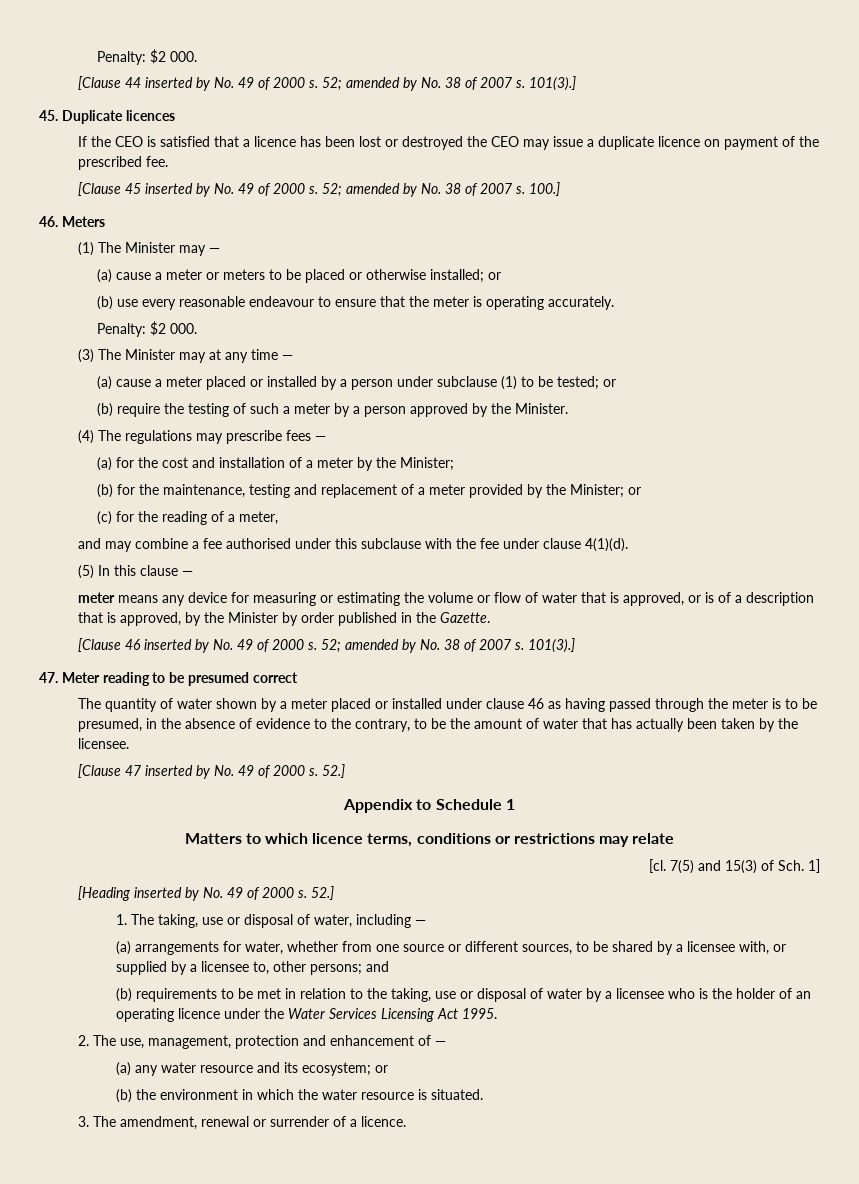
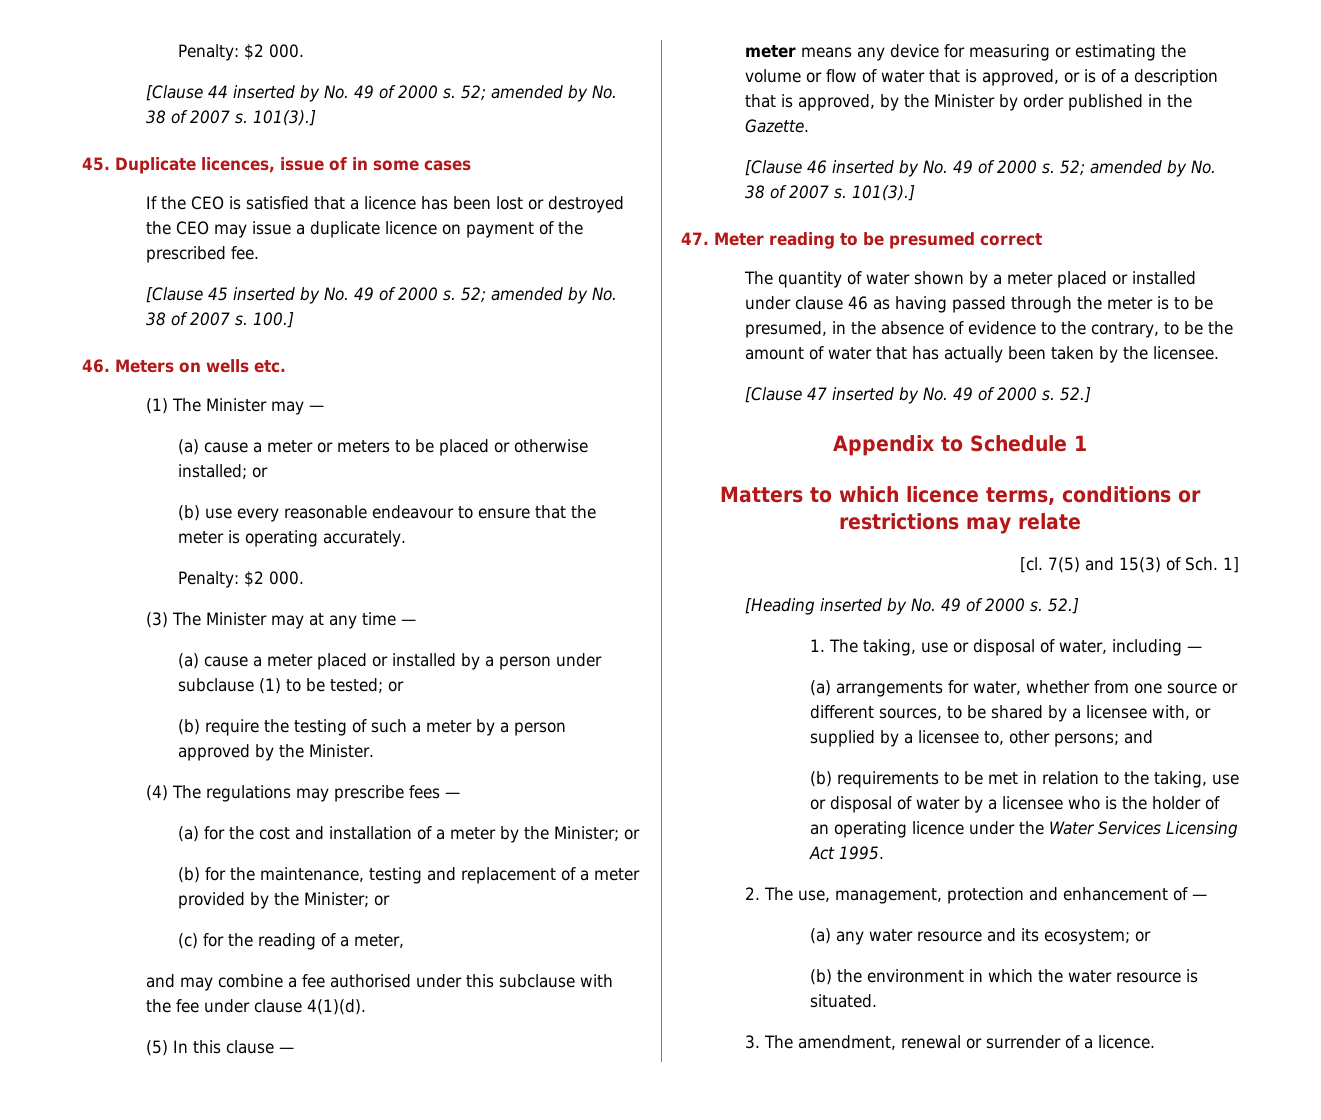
[125,110,175,121] licences -> [201,157,471,173] licences, issue of in some cases
(105, 221) none -> [179,359,286,373] on wells etc.
(455, 464) none -> [624,829,641,840] or

